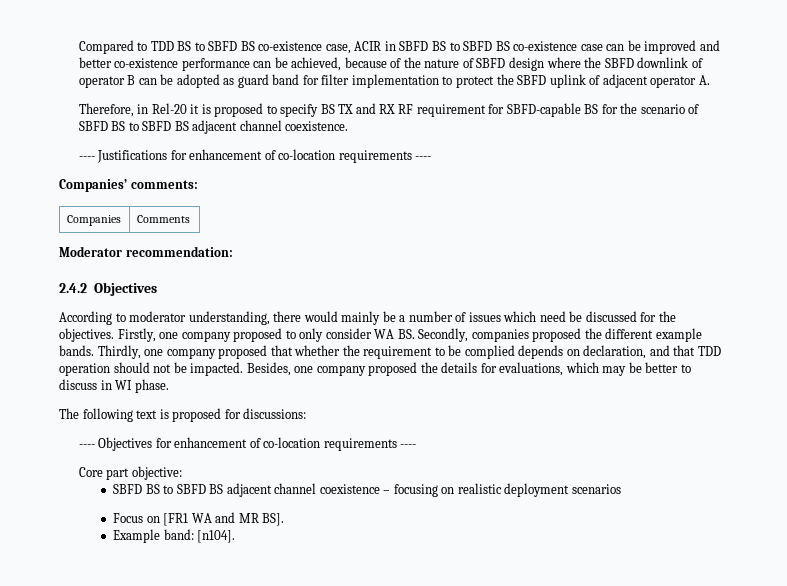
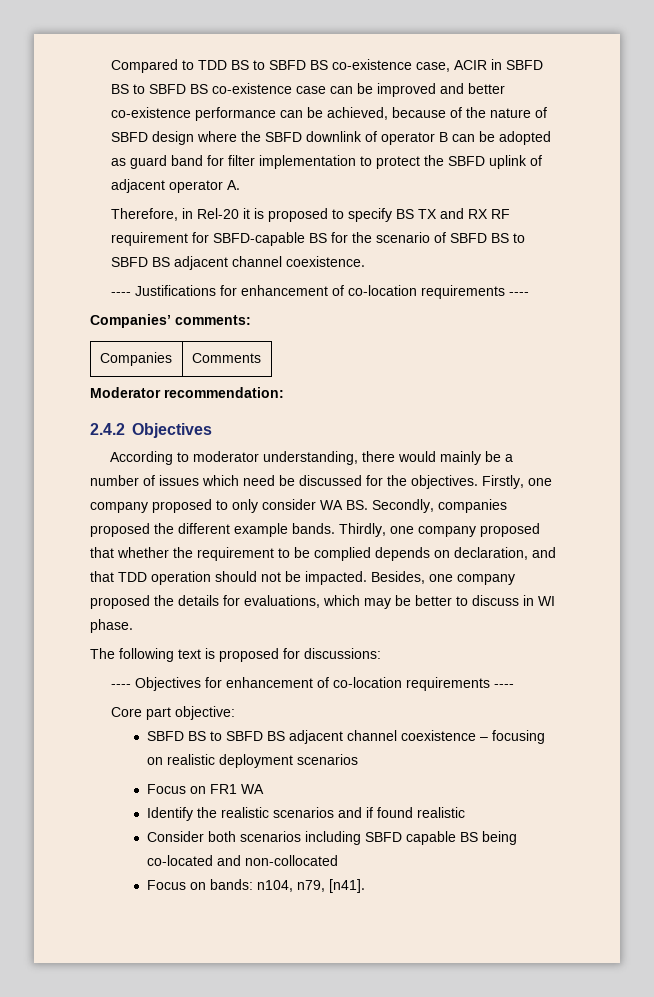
[163,512,285,526] [113,529,236,543] [FR1 WA and MR BS]. // Example band: [n104]. -> [209,784,264,794] [146,807,465,821] [146,831,517,845] [146,855,338,866] [146,879,365,893] FR1 WA // Identify the realistic scenarios and if found realistic // Consider both scenarios including SBFD capable BS being co-located and non-collocated // Focus on bands: n104, n79, [n41].

